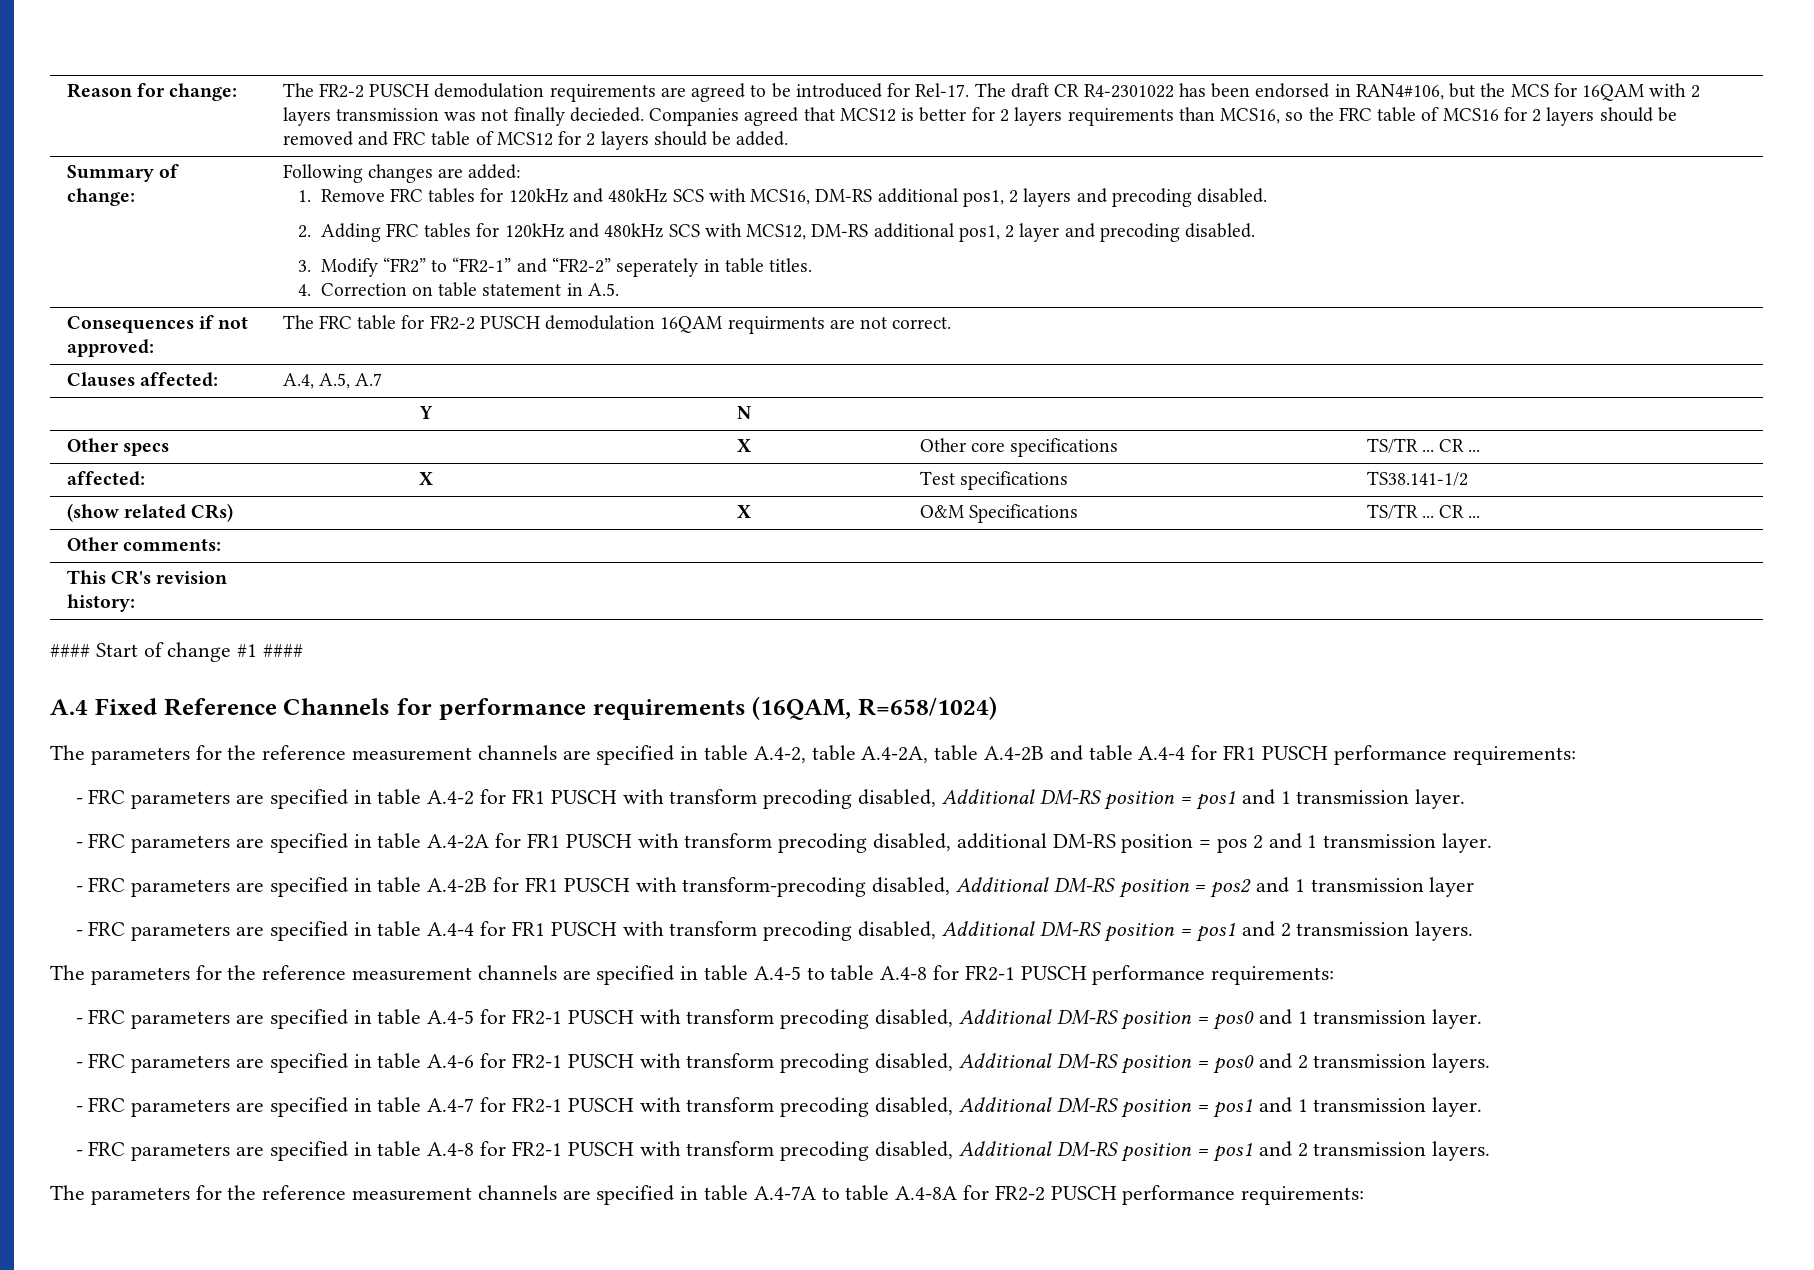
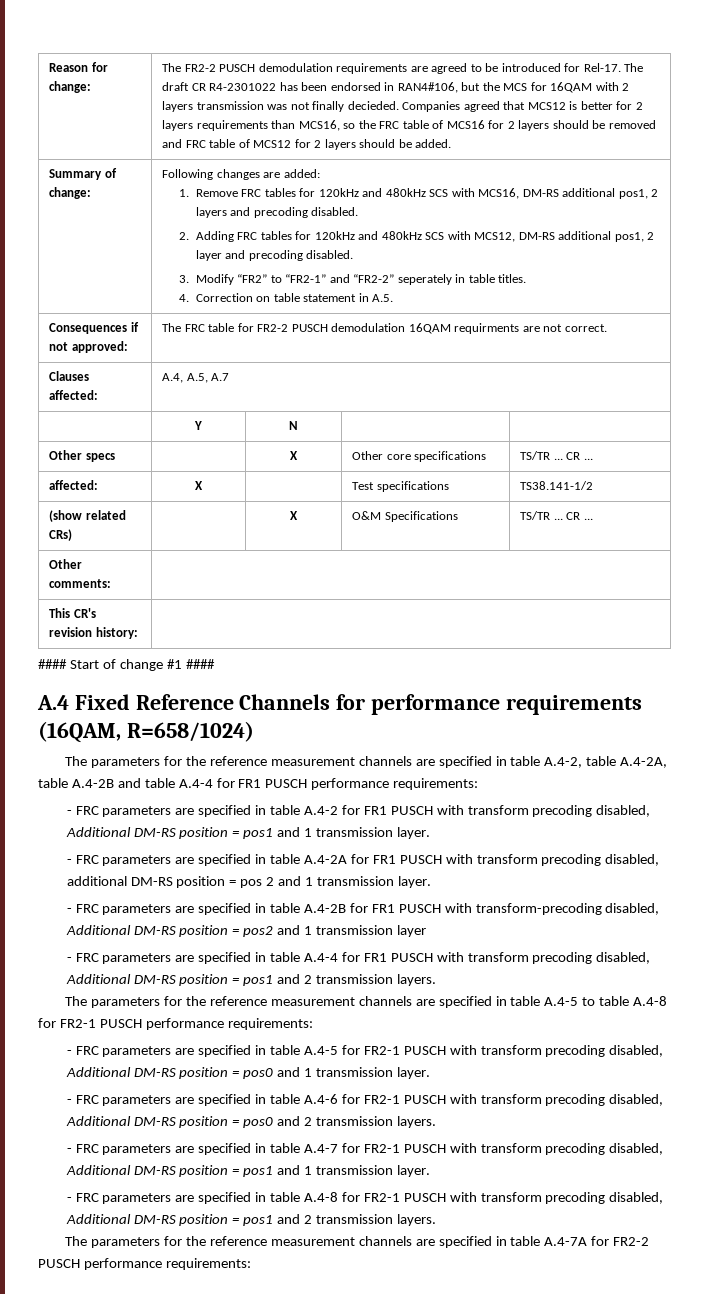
[821,1185,958,1201] to table A.4-8A -> (588, 1241) none

